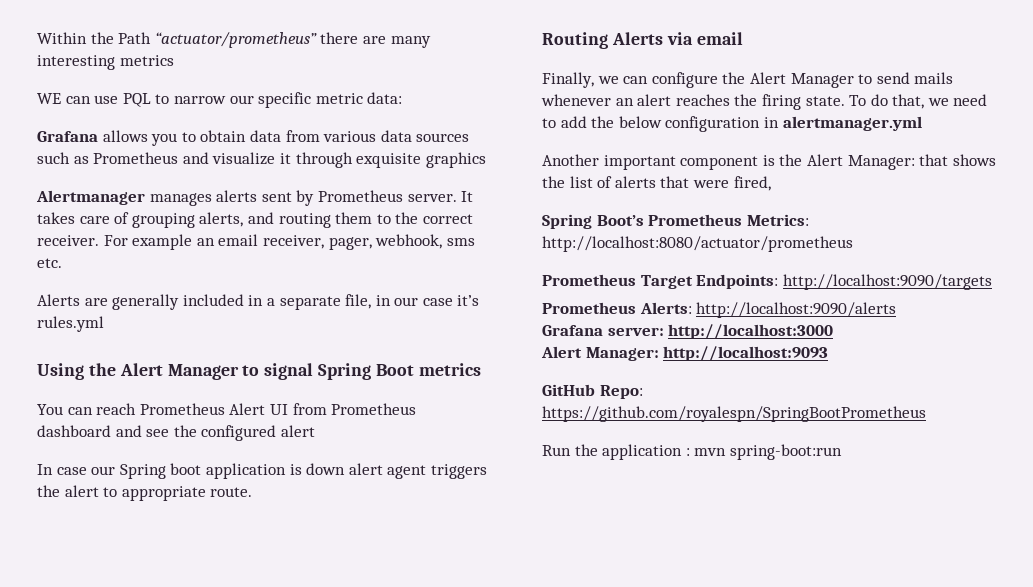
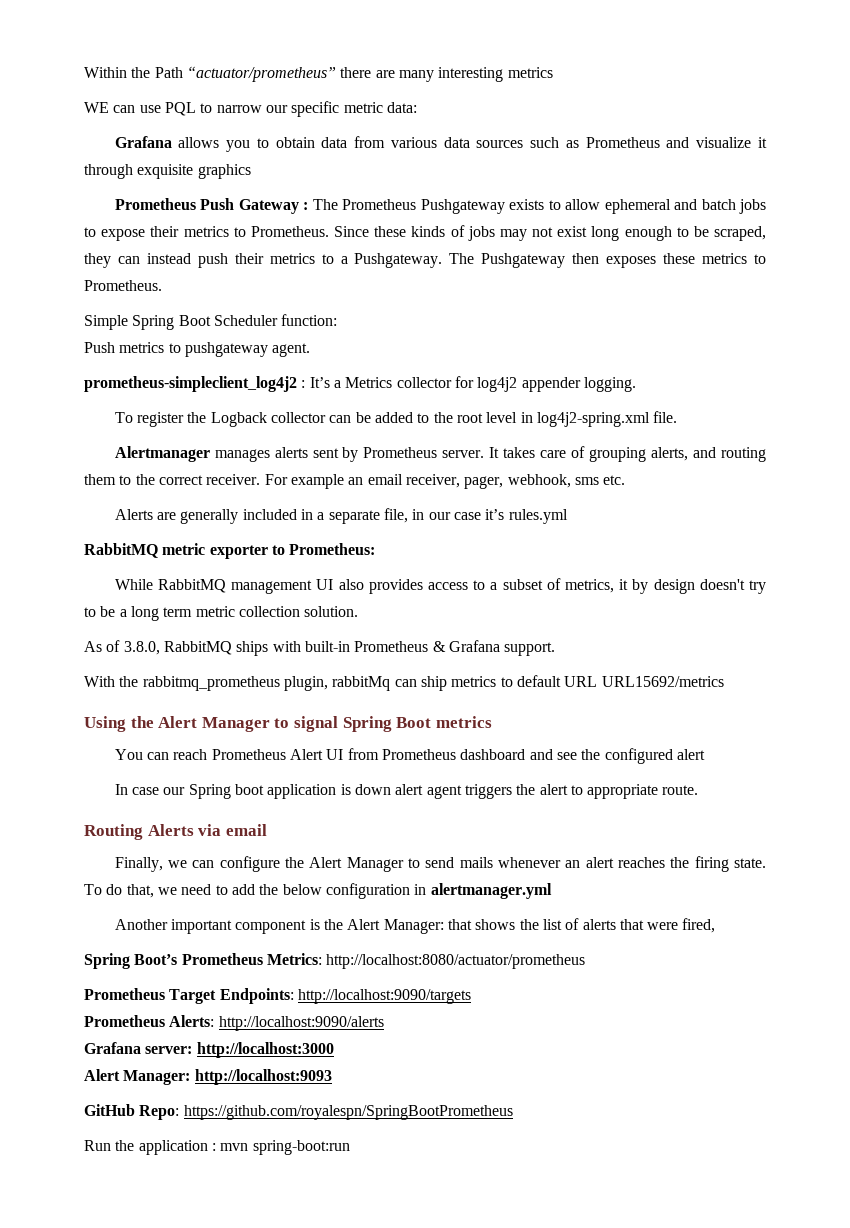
(486, 160) none -> [114,198,767,214] [84,225,766,241] [84,253,767,268] [84,280,162,291] [84,314,338,330] [84,342,311,357] [84,376,636,392] [114,411,678,427] // Prometheus Push Gateway : The Prometheus Pushgateway exists to allow ephemeral and batch jobs to expose their metrics to Prometheus. Since these kinds of jobs may not exist long enough to be scraped, they can instead push their metrics to a Pushgateway. The Pushgateway then exposes these metrics to Prometheus. // Simple Spring Boot Scheduler function: // Push metrics to pushgateway agent. // prometheus-simpleclient_log4j2 : It’s a Metrics collector for log4j2 appender logging. // To register the Logback collector can be added to the root level in log4j2-spring.xml file.
(104, 324) none -> [84,543,376,559] [114,578,766,594] [84,606,359,621] [84,640,556,656] [84,675,724,691] // RabbitMQ metric exporter to Prometheus: // While RabbitMQ management UI also provides access to a subset of metrics, it by design doesn't try to be a long term metric collection solution. // As of 3.8.0, RabbitMQ ships with built-in Prometheus & Grafana support. // With the rabbitmq_prometheus plugin, rabbitMq can ship metrics to default URL URL15692/metrics

